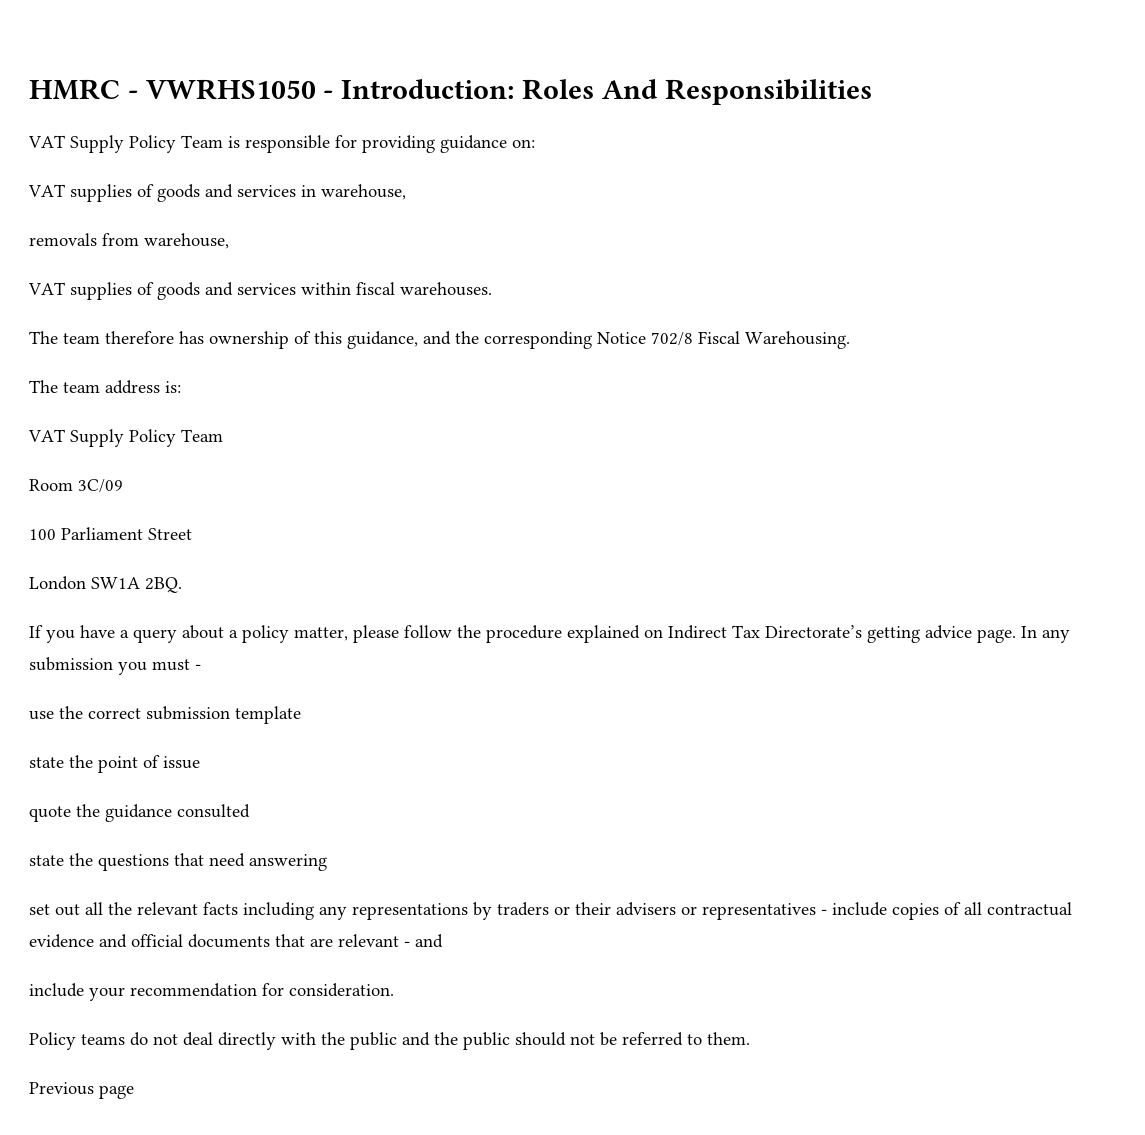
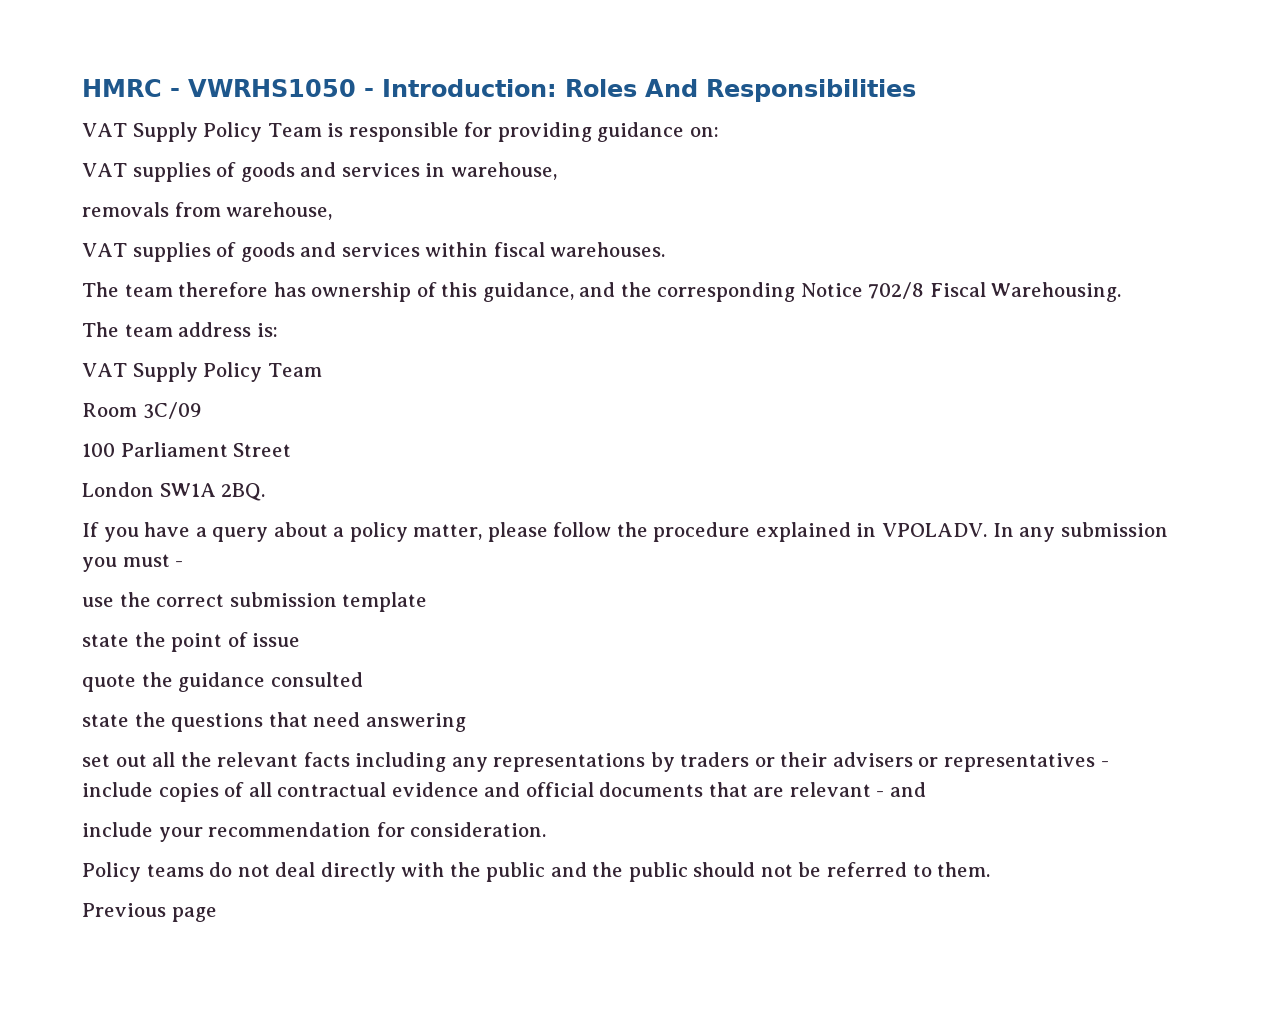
[644,625,1016,643] on Indirect Tax Directorate’s getting advice page. -> [856,523,988,537] in VPOLADV.

